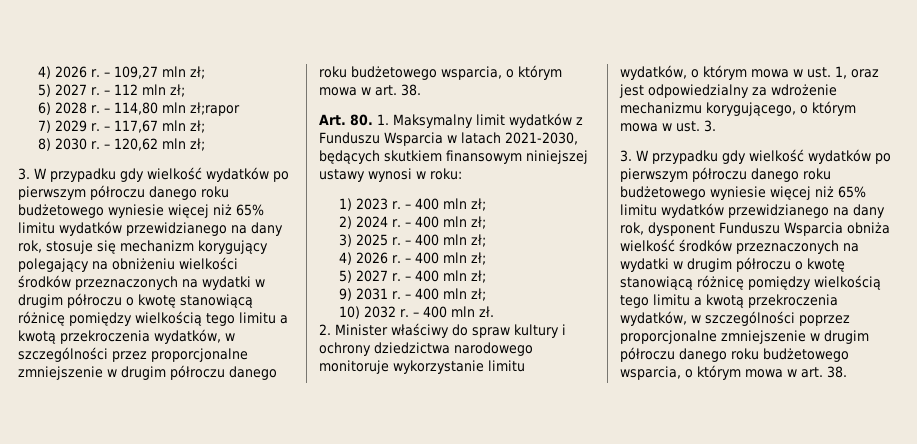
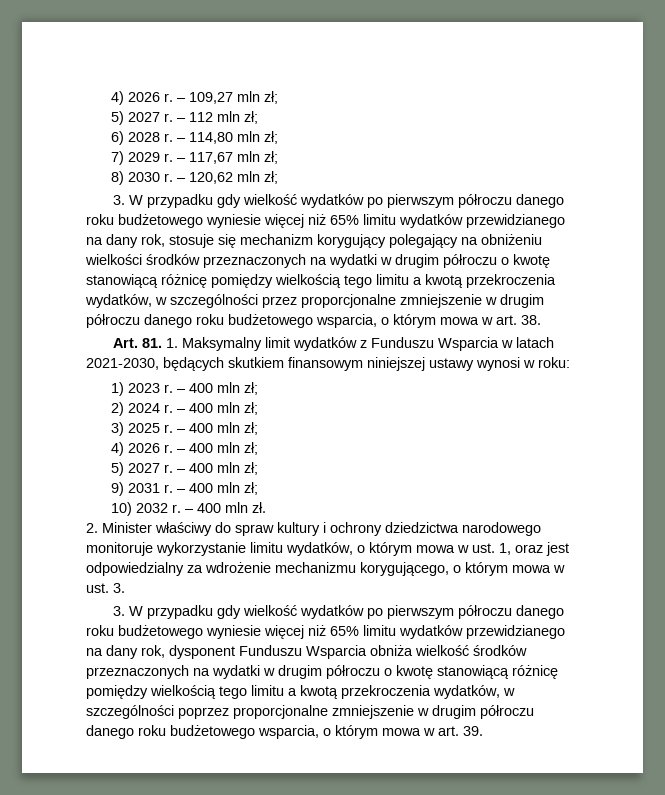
[190,102,241,116] zł;rapor -> [263,131,278,144] zł;
[350,114,373,126] 80. -> [142,338,163,348] 81.
[827,366,847,378] 38. -> [463,726,483,736] 39.

